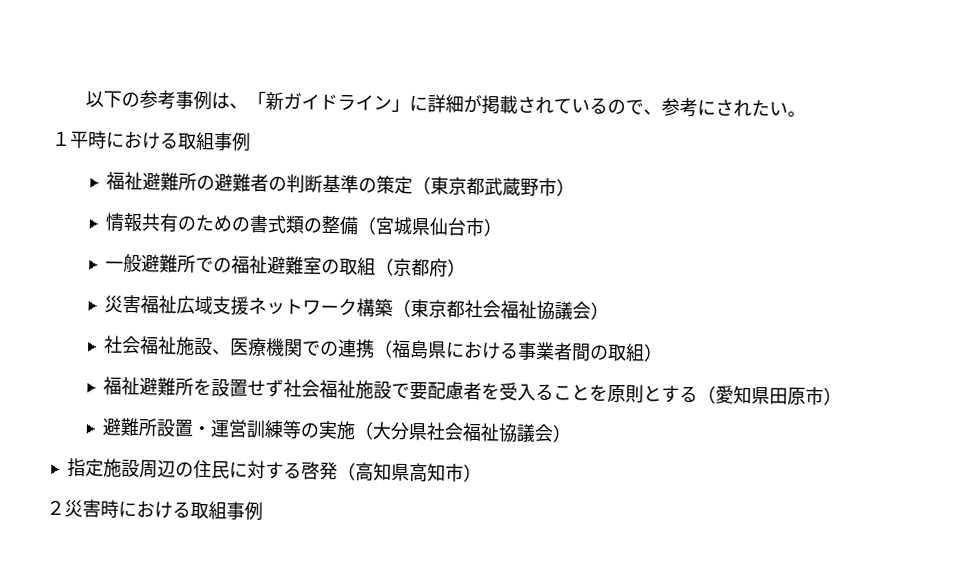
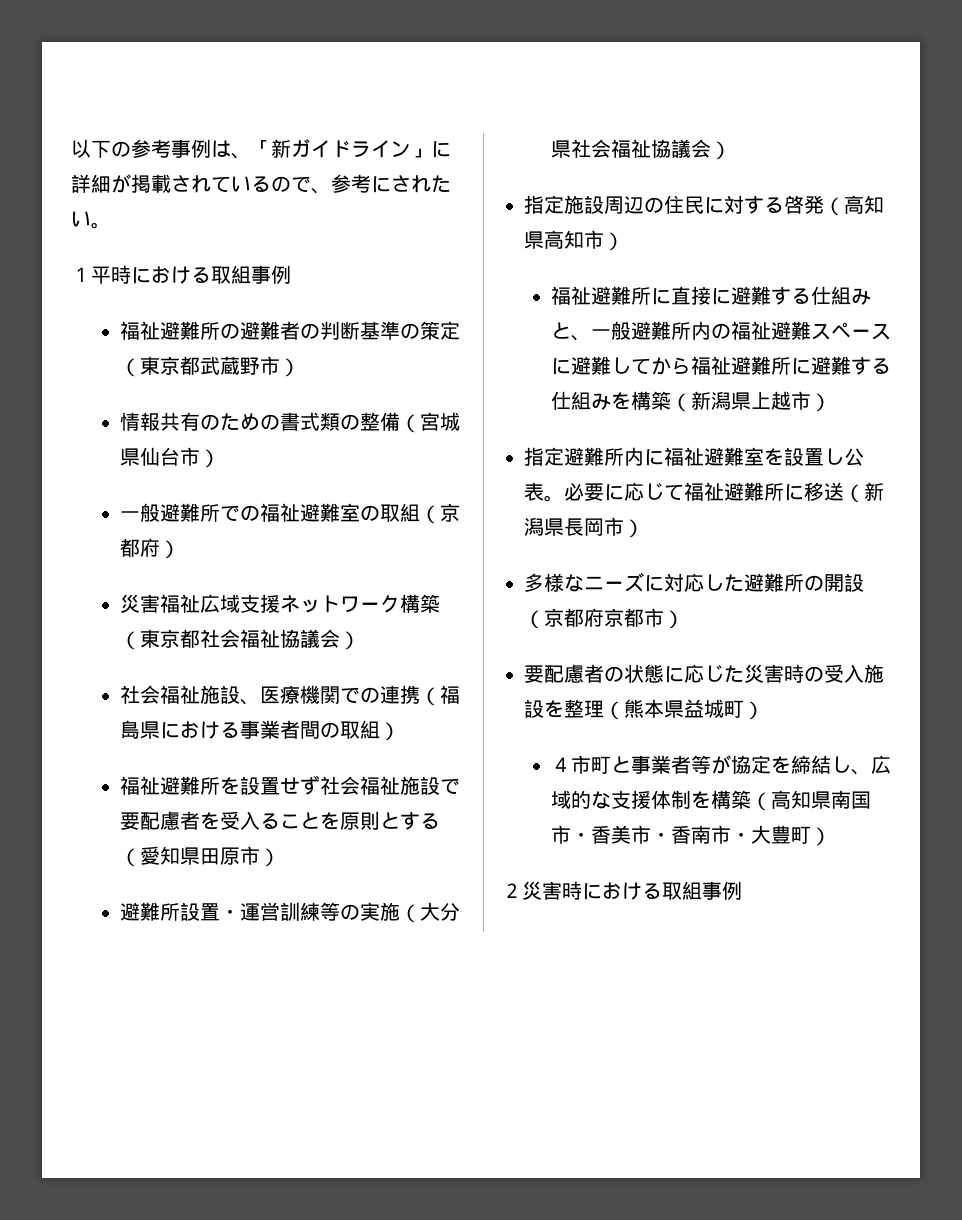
(482, 473) none -> [551,286,872,305] [551,321,892,341] [551,356,892,375] [551,391,832,412] [524,447,864,466] [524,482,884,503] [524,517,644,538] [524,572,864,592] [524,608,684,629] [524,664,884,683] [524,699,764,720] [551,755,892,775] [551,790,872,811] [551,825,832,846] // 福祉避難所に直接に避難する仕組みと、一般避難所内の福祉避難スペースに避難してから福祉避難所に避難する仕組みを構築（新潟県上越市） // 指定避難所内に福祉避難室を設置し公表。必要に応じて福祉避難所に移送（新潟県長岡市） // 多様なニーズに対応した避難所の開設（京都府京都市） // 要配慮者の状態に応じた災害時の受入施設を整理（熊本県益城町） // ４市町と事業者等が協定を締結し、広域的な支援体制を構築（高知県南国市・香美市・香南市・大豊町）

